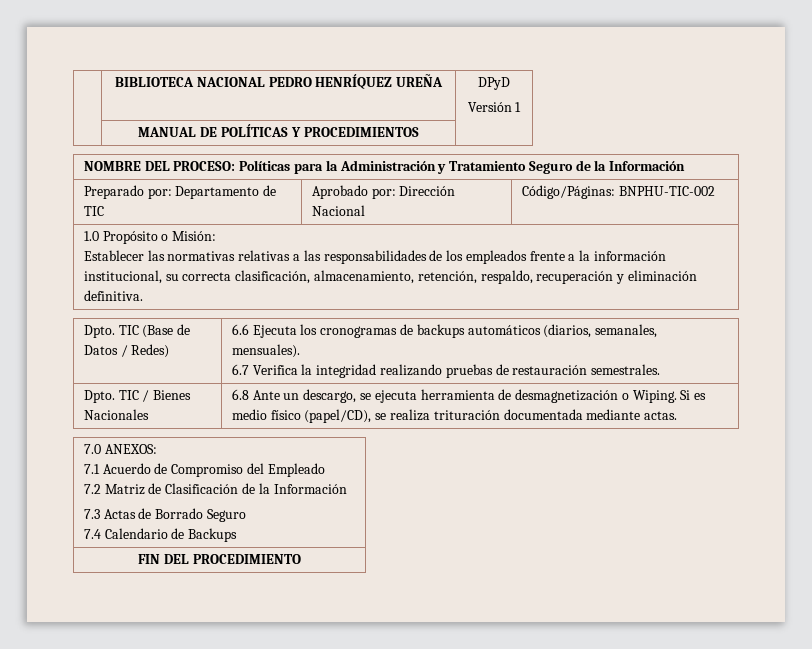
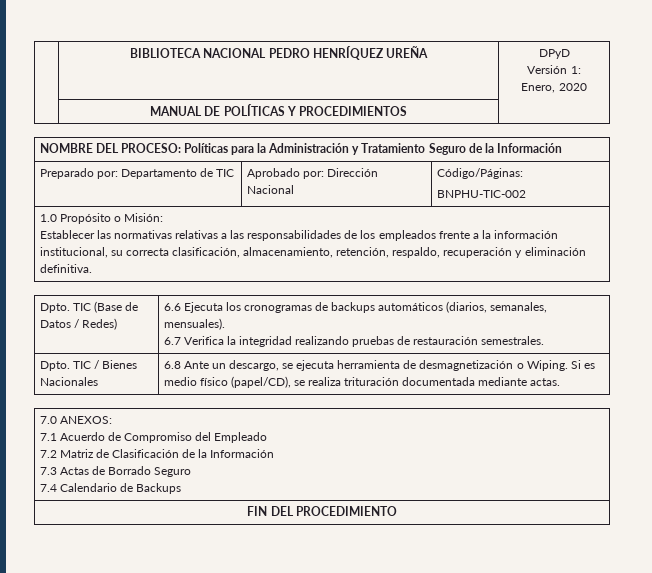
[515,102,522,112] 1 -> [570,66,581,74] [521,83,587,93] 1: // Enero, 2020
(615, 192) none -> (523, 173) //

